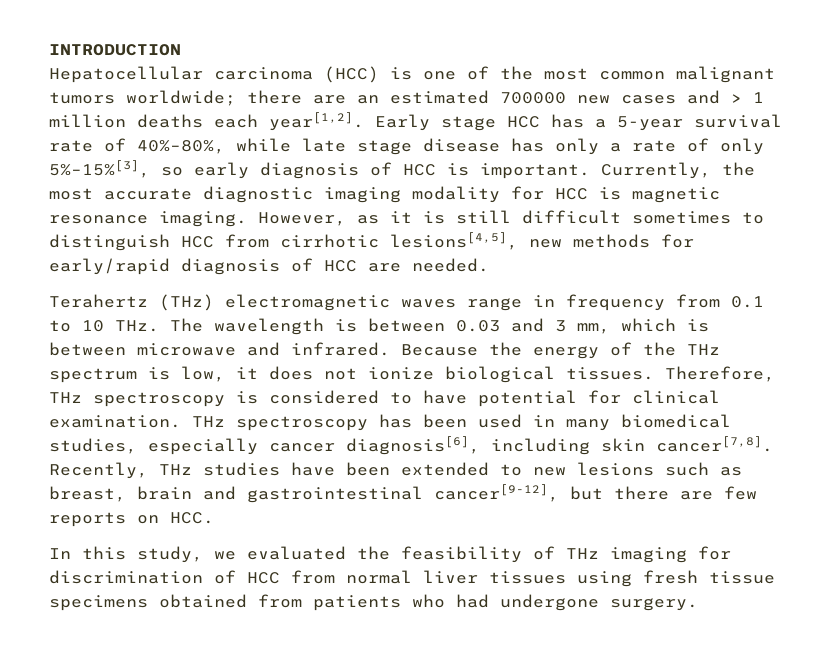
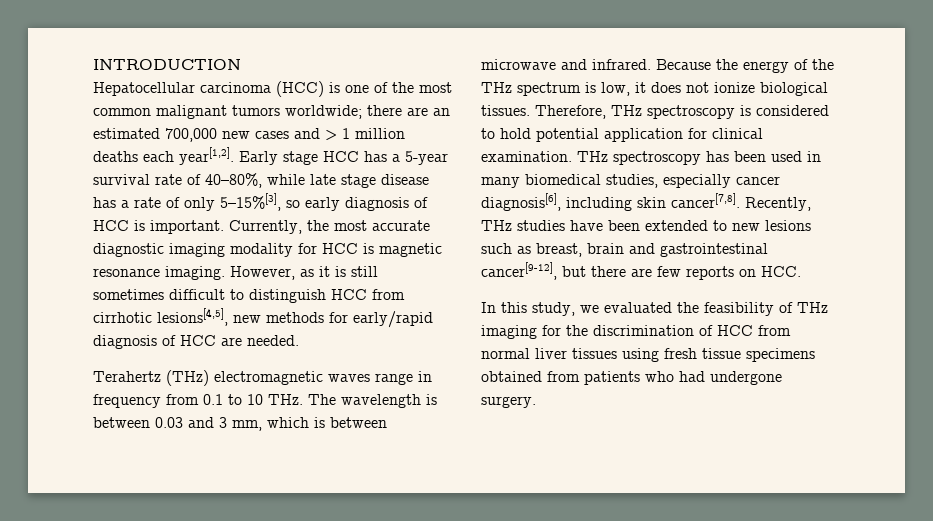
[500,92,566,104] 700000 -> [165,128,217,142] 700,000
[137,140,225,154] 40%–80%, -> [205,173,262,188] 40–80%,
[555,138,599,155] only -> (116, 202) none
[49,160,150,178] 5%–15%[3], -> [220,193,281,211] 5–15%[3],
[522,210,731,224] difficult sometimes -> [93,289,225,300] sometimes difficult
[423,390,577,407] have potential -> [500,128,683,142] hold potential application
(731, 553) none -> [566,325,588,336] the

